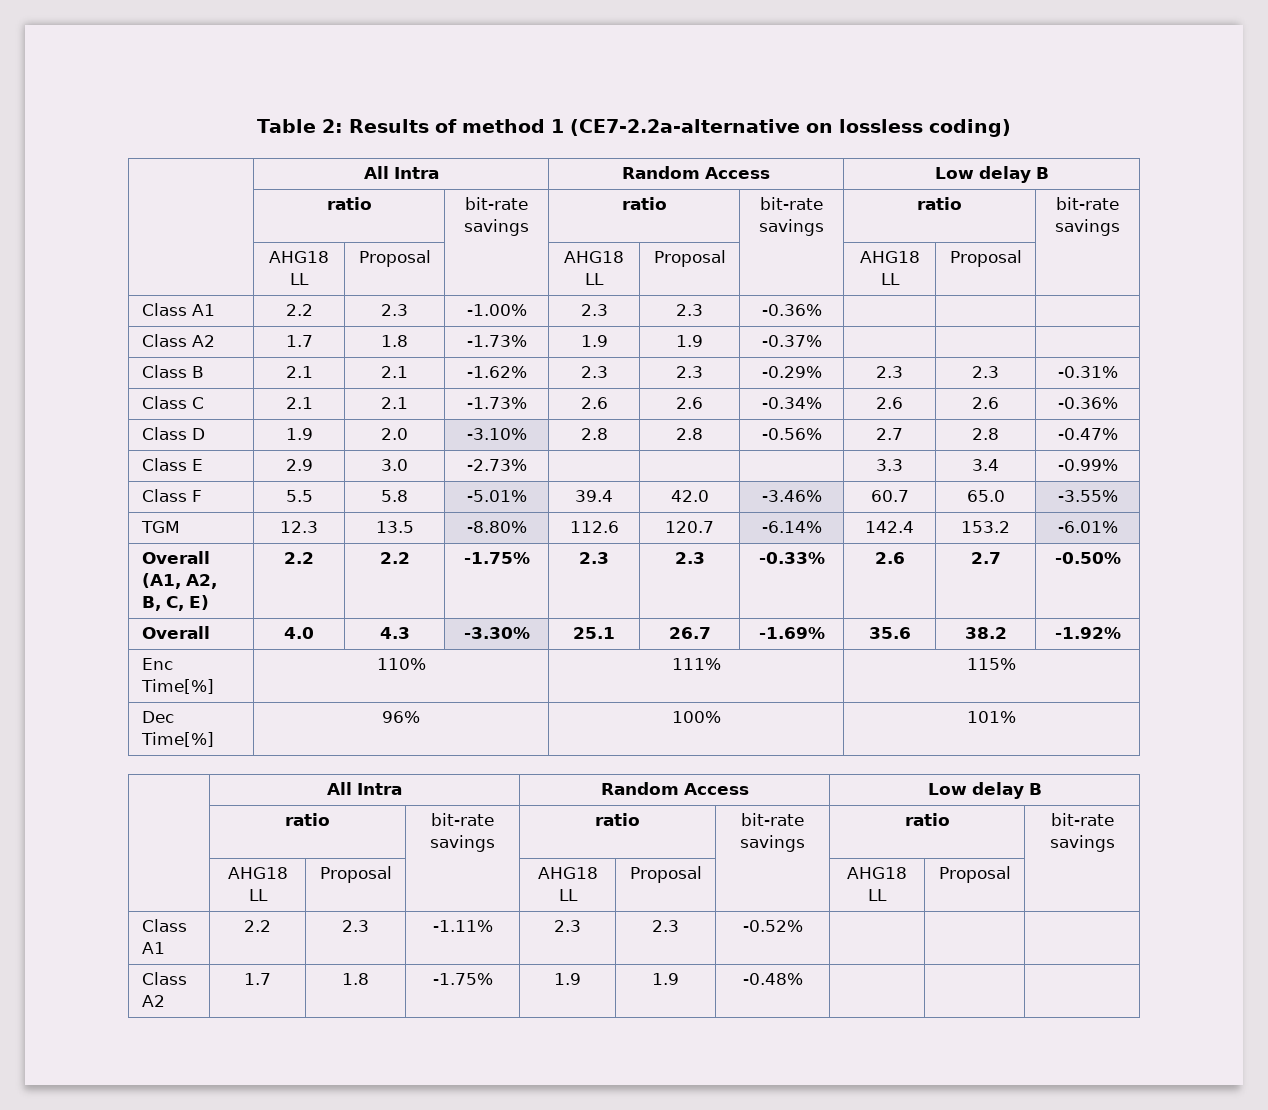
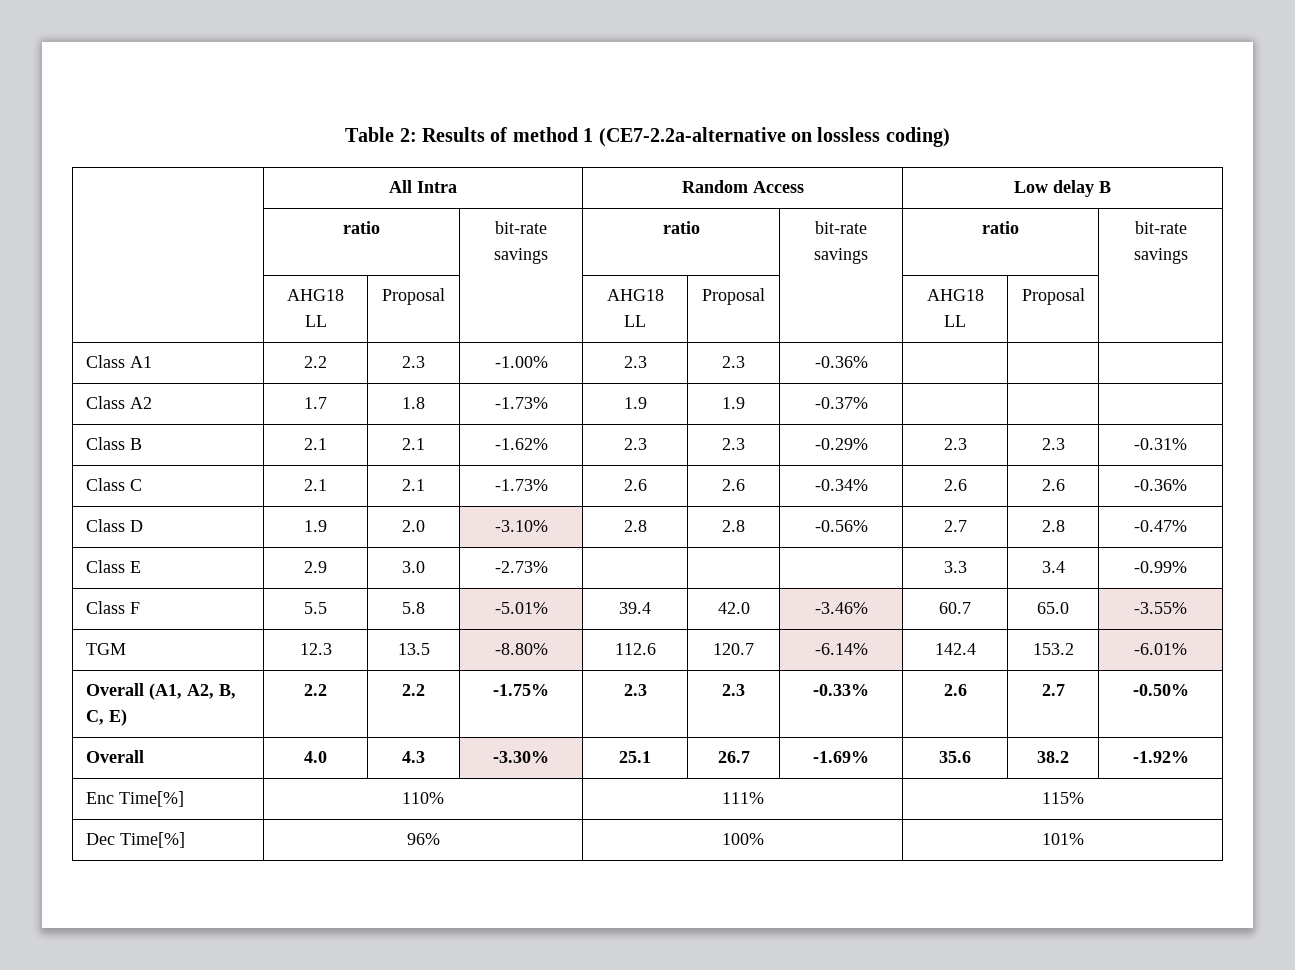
[327,782,402,795] [600,782,749,795] [927,782,1042,799] [285,813,330,826] [431,813,494,826] [430,835,495,852] [595,813,640,826] [741,813,804,826] [740,835,805,852] [904,813,950,826] [1050,813,1114,826] [1049,835,1115,852] [227,867,288,879] [248,889,268,901] [319,866,392,883] [537,867,598,879] [558,889,578,901] [629,866,702,883] [847,867,907,879] [868,889,887,901] [938,866,1011,883] [141,919,187,932] [141,942,165,954] [244,920,271,932] [342,920,369,932] [432,920,493,932] [554,920,581,932] [652,920,679,932] [742,920,803,932] [141,972,187,985] [141,995,165,1007] [244,973,271,985] [342,973,369,985] [432,973,493,985] [554,973,581,985] [652,973,679,985] [742,973,803,985] // | All Intra | Random Access | Low delay B // | ratio | bit-rate savings | ratio | bit-rate savings | ratio | bit-rate savings // | AHG18 LL | Proposal | | AHG18 LL | Proposal | | AHG18 LL | Proposal | // Class A1 | 2.2 | 2.3 | -1.11% | 2.3 | 2.3 | -0.52% | | | // Class A2 | 1.7 | 1.8 | -1.75% | 1.9 | 1.9 | -0.48% | | | -> (1084, 839) none

